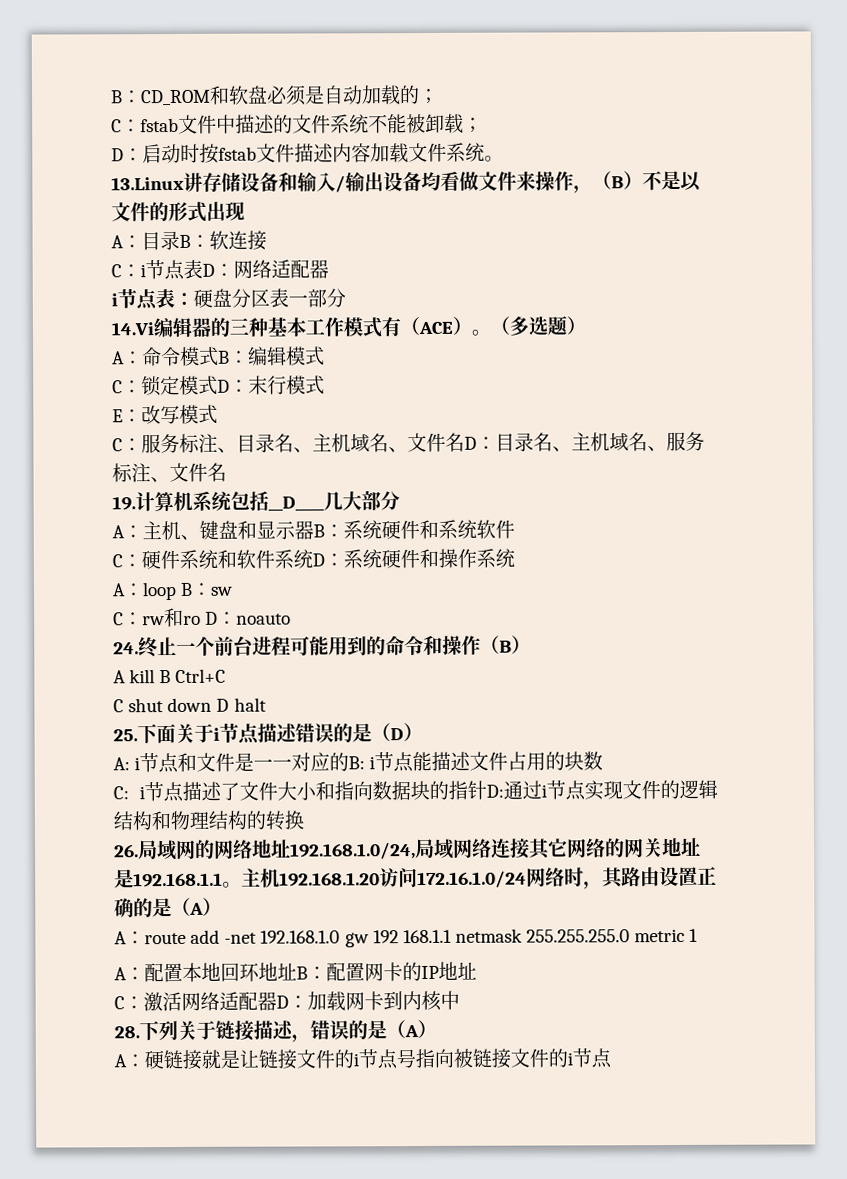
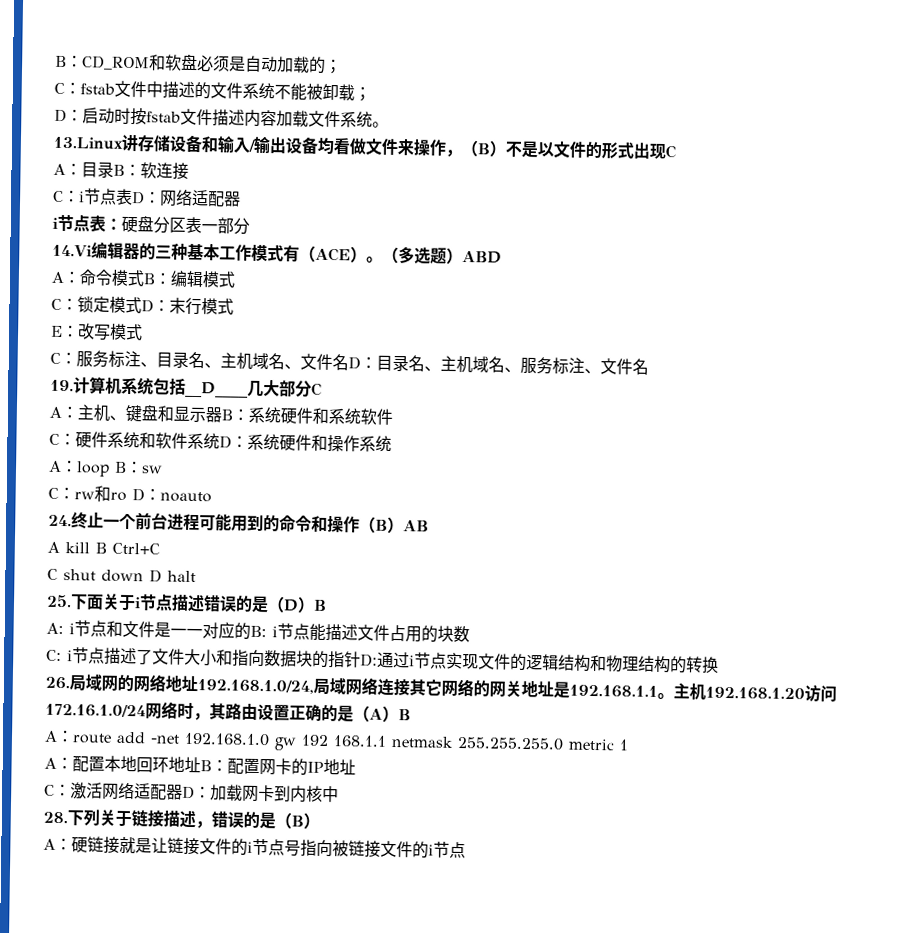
(245, 211) none -> [665,145,676,159] C
(586, 325) none -> [462,250,502,264] ABD
(400, 501) none -> [311,382,322,396] C
(531, 644) none -> [403,520,429,532] AB
(423, 732) none -> [313,599,327,611] B
(222, 906) none -> [398,709,411,721] B
[404,1025,419,1038] A -> [291,815,304,827] B

